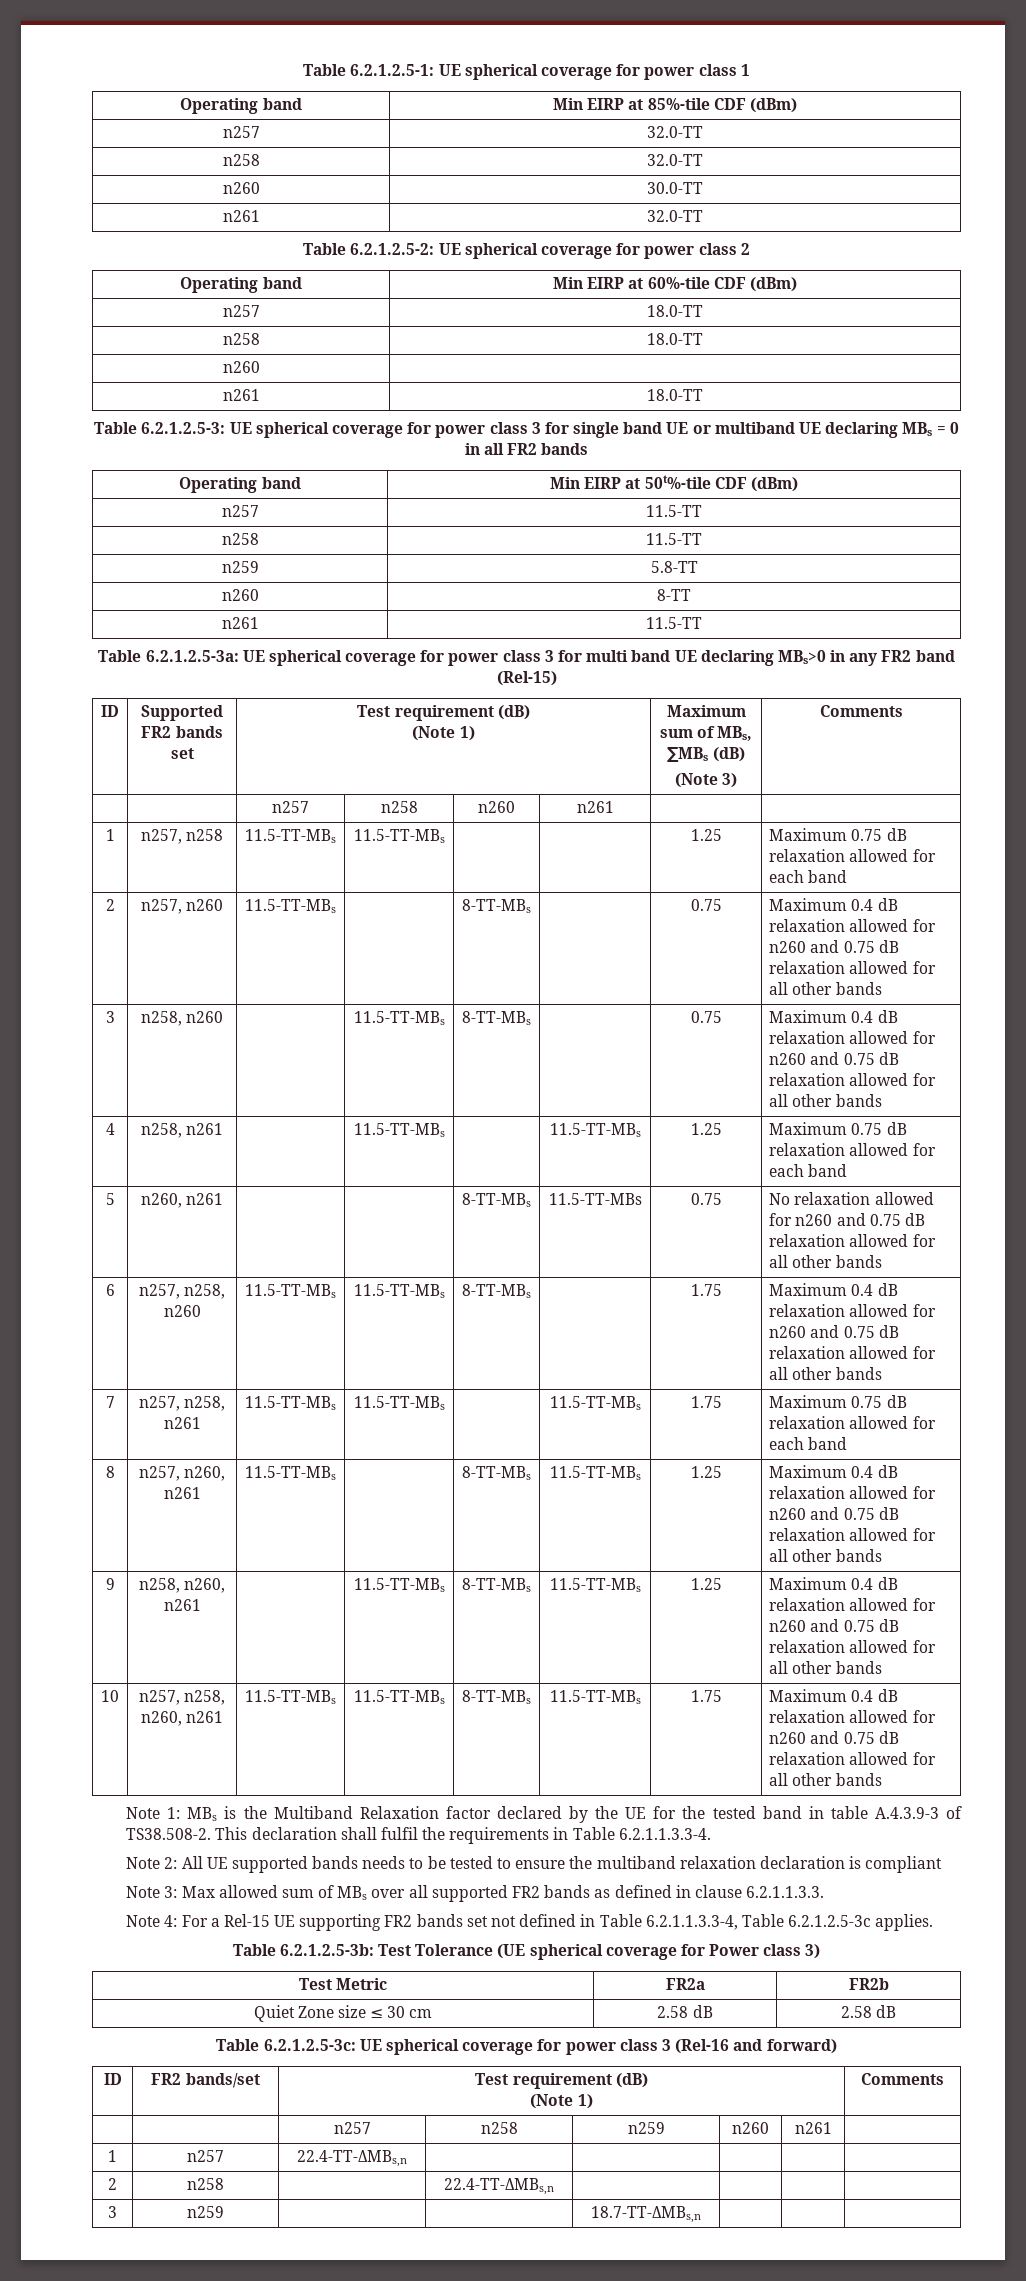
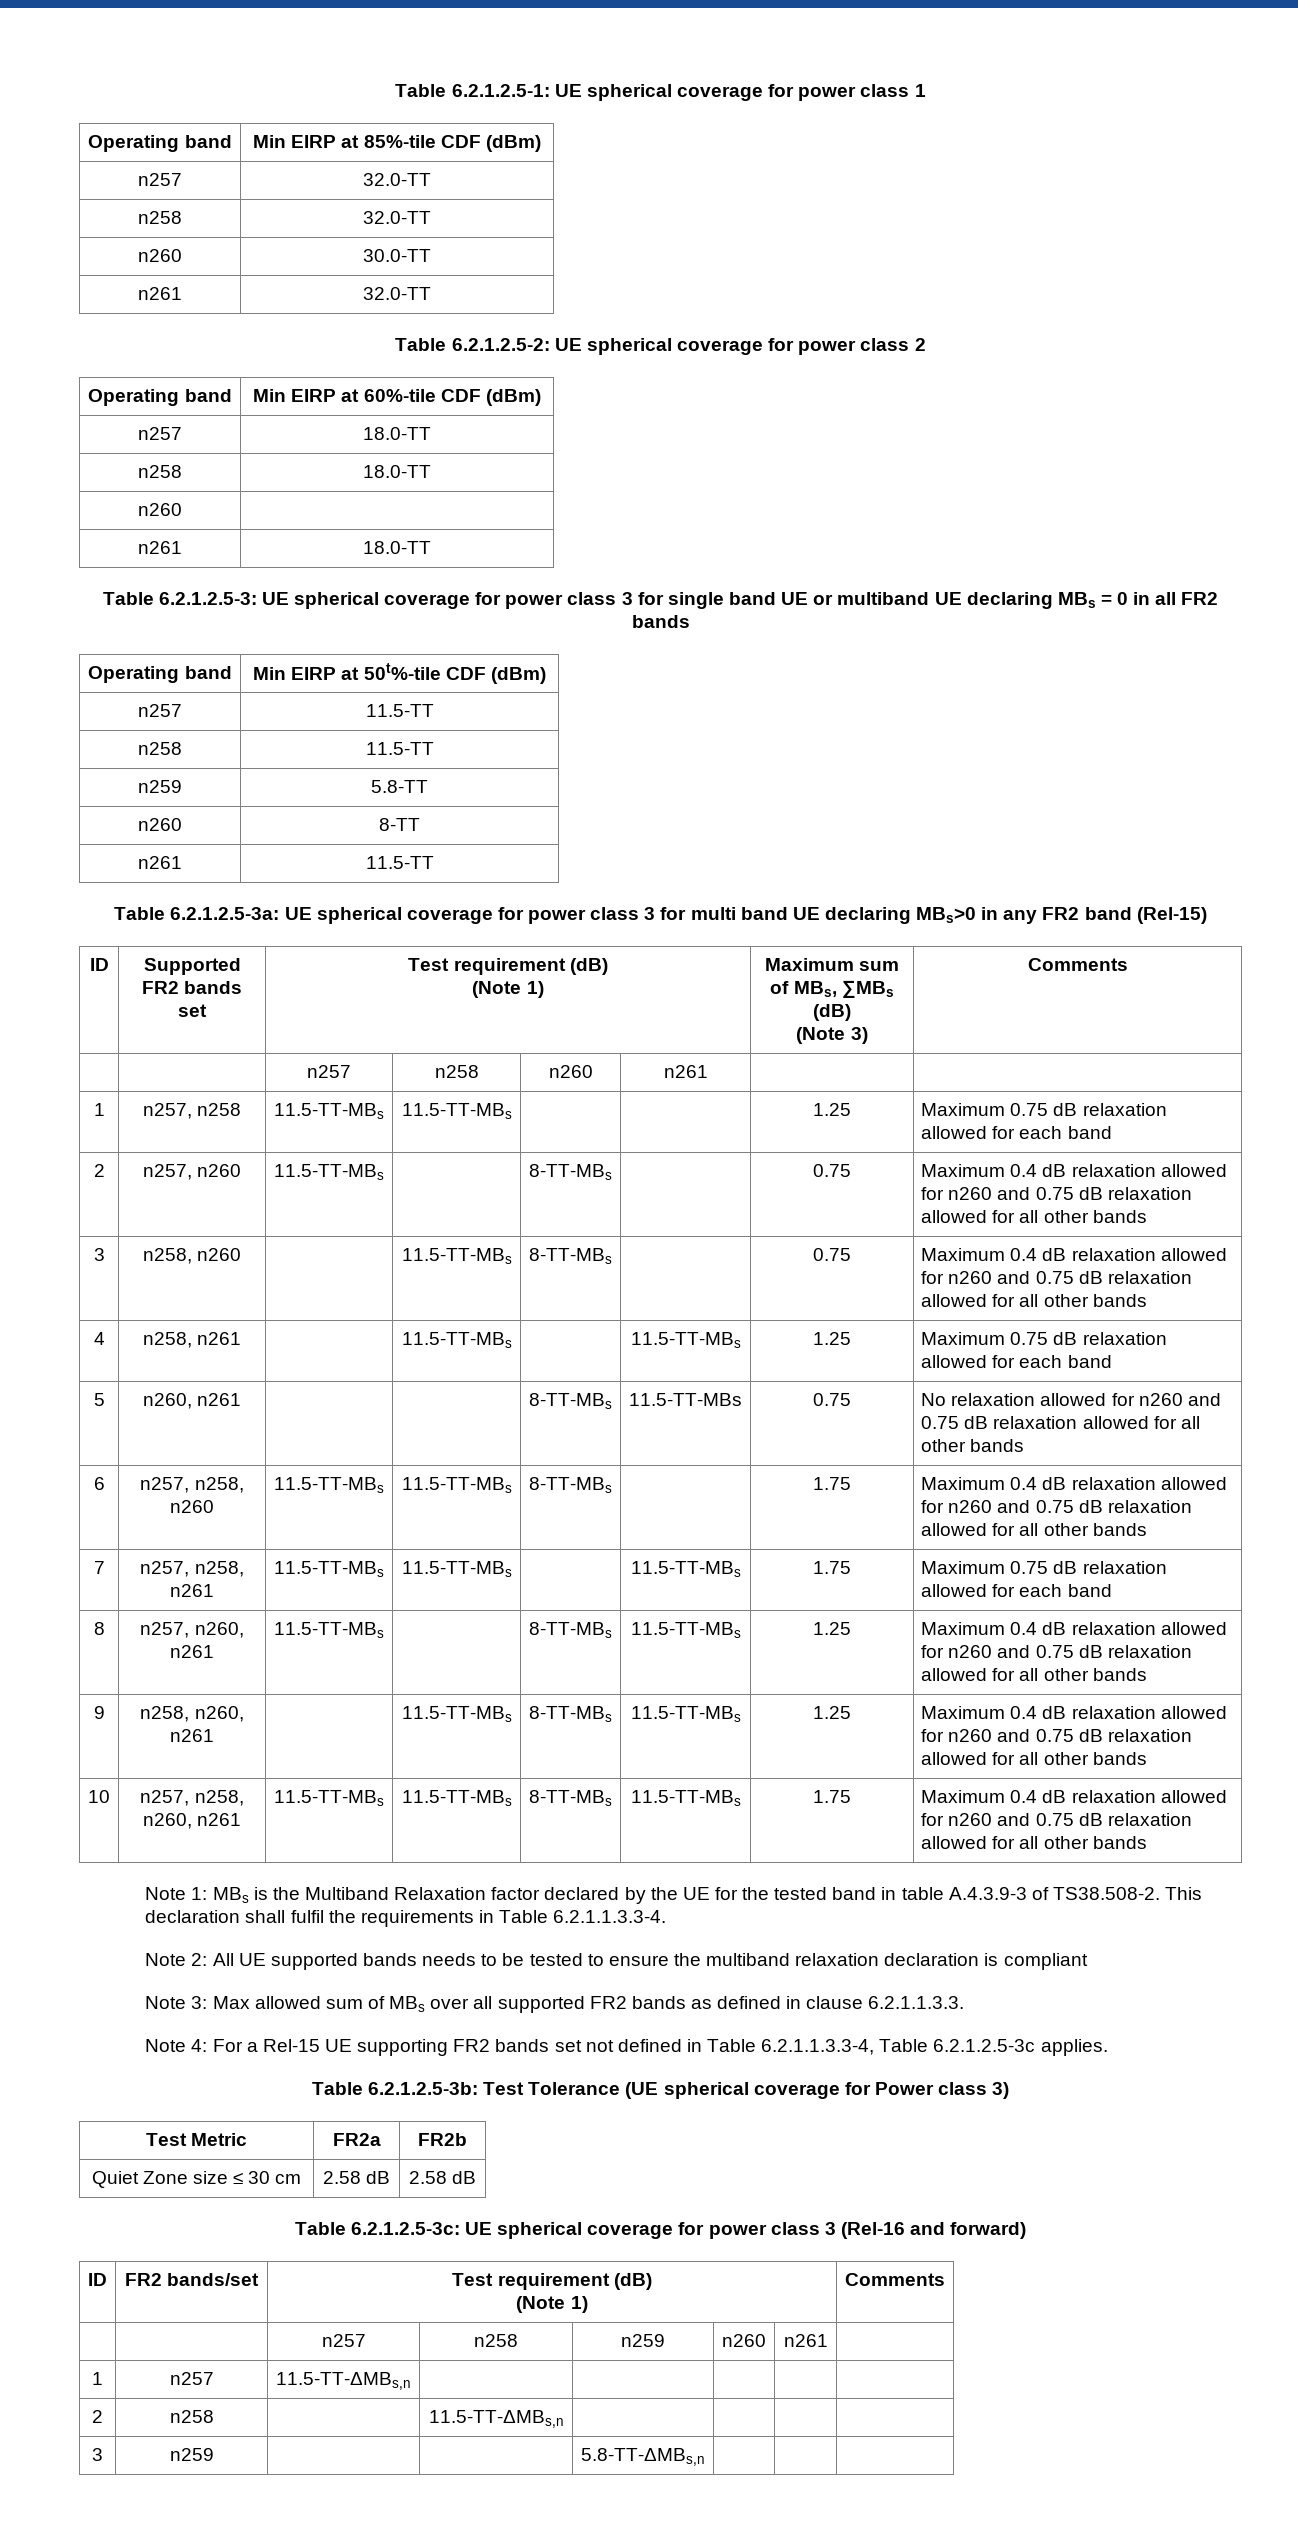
[297,2150,407,2167] 22.4-TT-ΔMBs,n -> [276,2372,411,2390] 11.5-TT-ΔMBs,n
[444,2178,554,2195] 22.4-TT-ΔMBs,n -> [428,2410,564,2428] 11.5-TT-ΔMBs,n
[591,2206,701,2223] 18.7-TT-ΔMBs,n -> [581,2448,705,2466] 5.8-TT-ΔMBs,n

